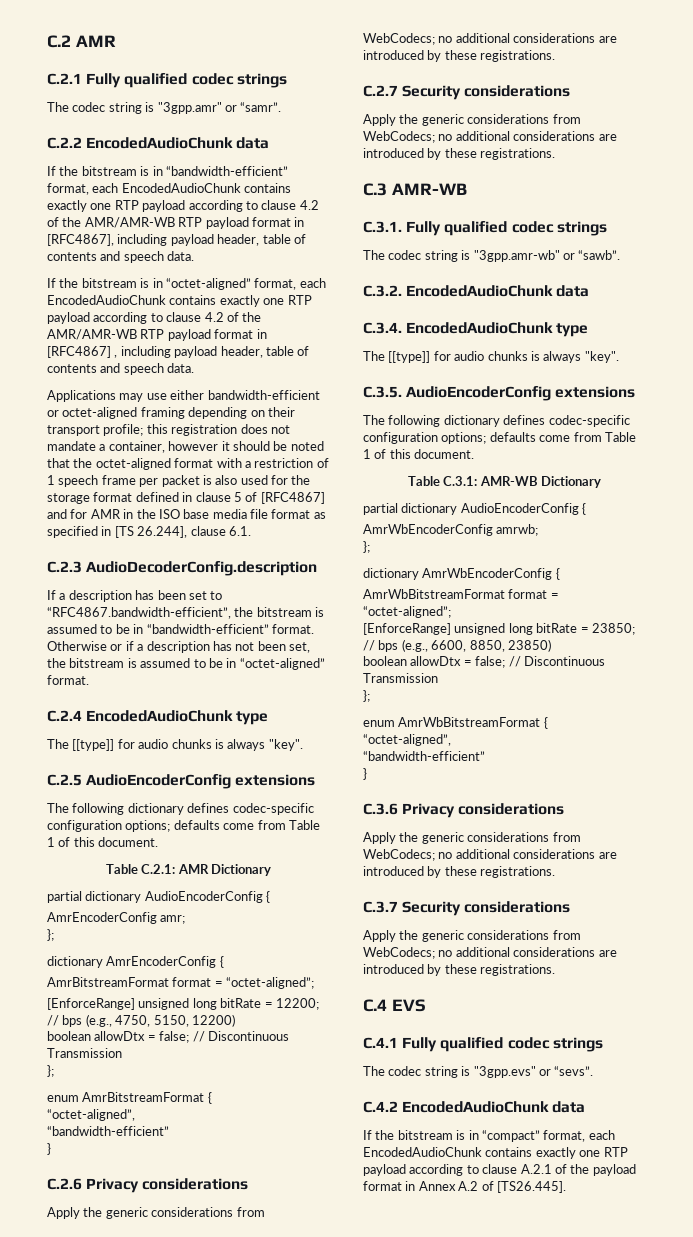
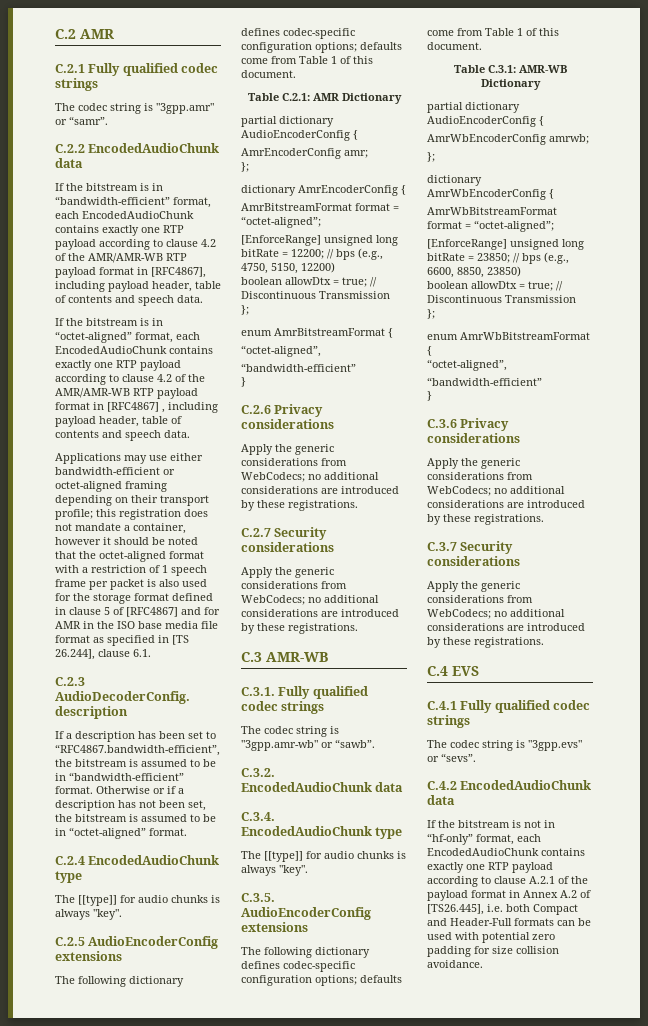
[159,1031,190,1043] false; -> [342,277,367,287] true;
[475,656,506,668] false; -> [528,281,553,291] true;
[468,1130,540,1142] in “compact” -> [524,820,555,828] [427,833,473,845] not in “hf-only”
[496,1181,566,1193] [TS26.445]. -> [427,904,578,915] [427,918,591,926] [427,932,555,943] [427,946,559,957] [427,960,483,968] [TS26.445], i.e. both Compact and Header-Full formats can be used with potential zero padding for size collision avoidance.

